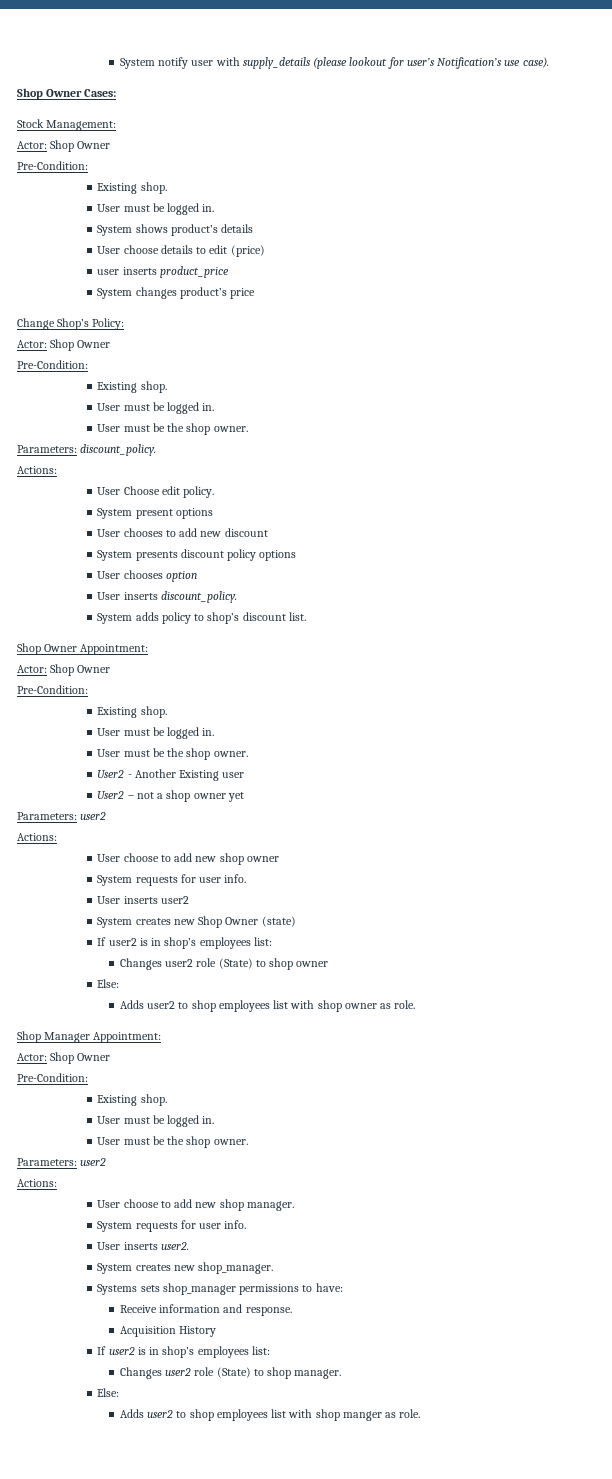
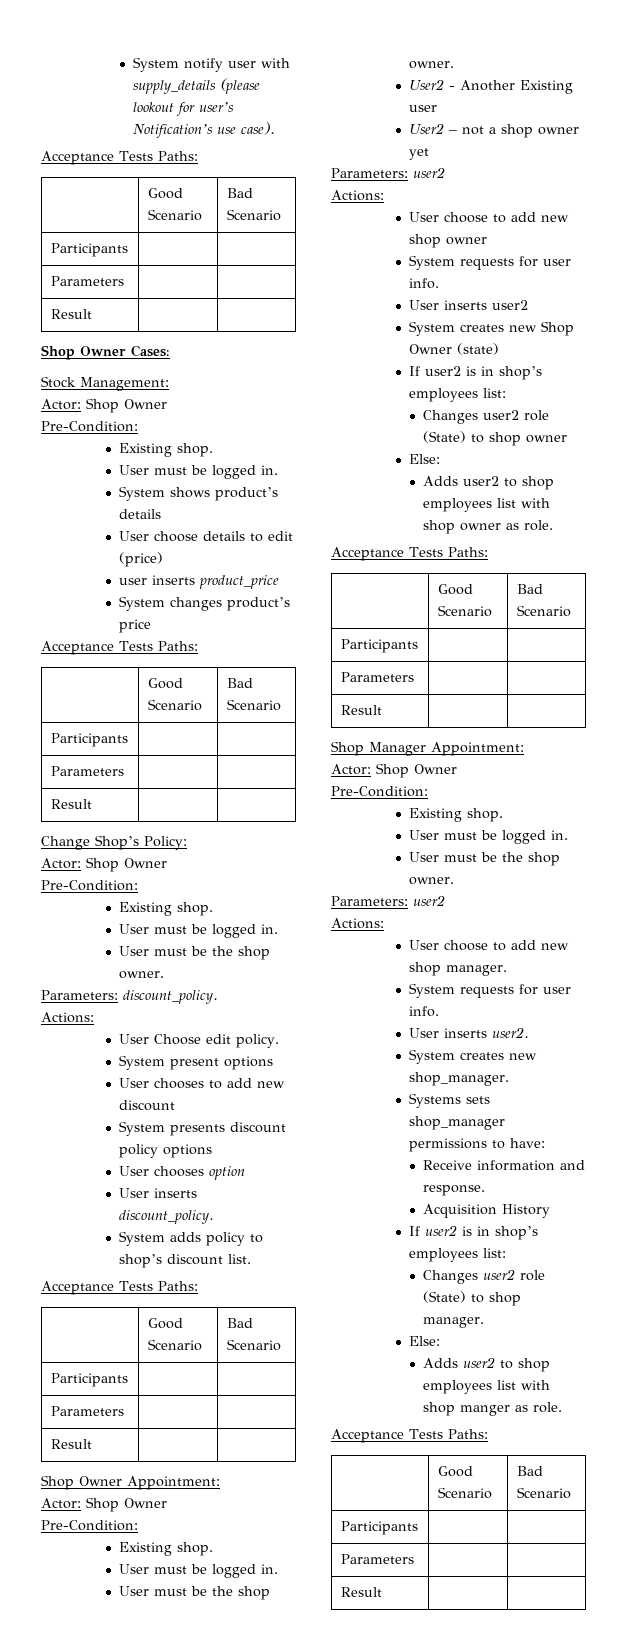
(549, 62) none -> [41,151,198,165] [147,188,183,199] [147,209,202,221] [226,188,253,198] [226,209,281,221] [50,243,128,257] [50,276,124,286] [50,309,92,319] // Acceptance Tests Paths: // | Good Scenario | Bad Scenario // Participants | | // Parameters | | // Result | |
(256, 293) none -> [41,641,198,655] [147,678,183,689] [147,699,202,711] [226,678,253,688] [226,699,281,711] [50,733,128,747] [50,766,124,776] [50,799,92,809] // Acceptance Tests Paths: // | Good Scenario | Bad Scenario // Participants | | // Parameters | | // Result | |
(306, 616) none -> [41,1281,198,1295] [147,1318,183,1329] [147,1339,202,1351] [226,1318,253,1328] [226,1339,281,1351] [50,1373,128,1387] [50,1406,124,1416] [50,1439,92,1449] // Acceptance Tests Paths: // | Good Scenario | Bad Scenario // Participants | | // Parameters | | // Result | |
(416, 1004) none -> [331,547,488,561] [437,584,473,595] [437,605,492,617] [516,584,543,594] [516,605,571,617] [340,639,418,653] [340,672,414,682] [340,705,382,715] // Acceptance Tests Paths: // | Good Scenario | Bad Scenario // Participants | | // Parameters | | // Result | |
(421, 1413) none -> [331,1429,488,1443] [437,1466,473,1477] [437,1487,492,1499] [516,1466,543,1476] [516,1487,571,1499] [340,1521,418,1535] [340,1554,414,1564] [340,1587,382,1597] // Acceptance Tests Paths: // | Good Scenario | Bad Scenario // Participants | | // Parameters | | // Result | |

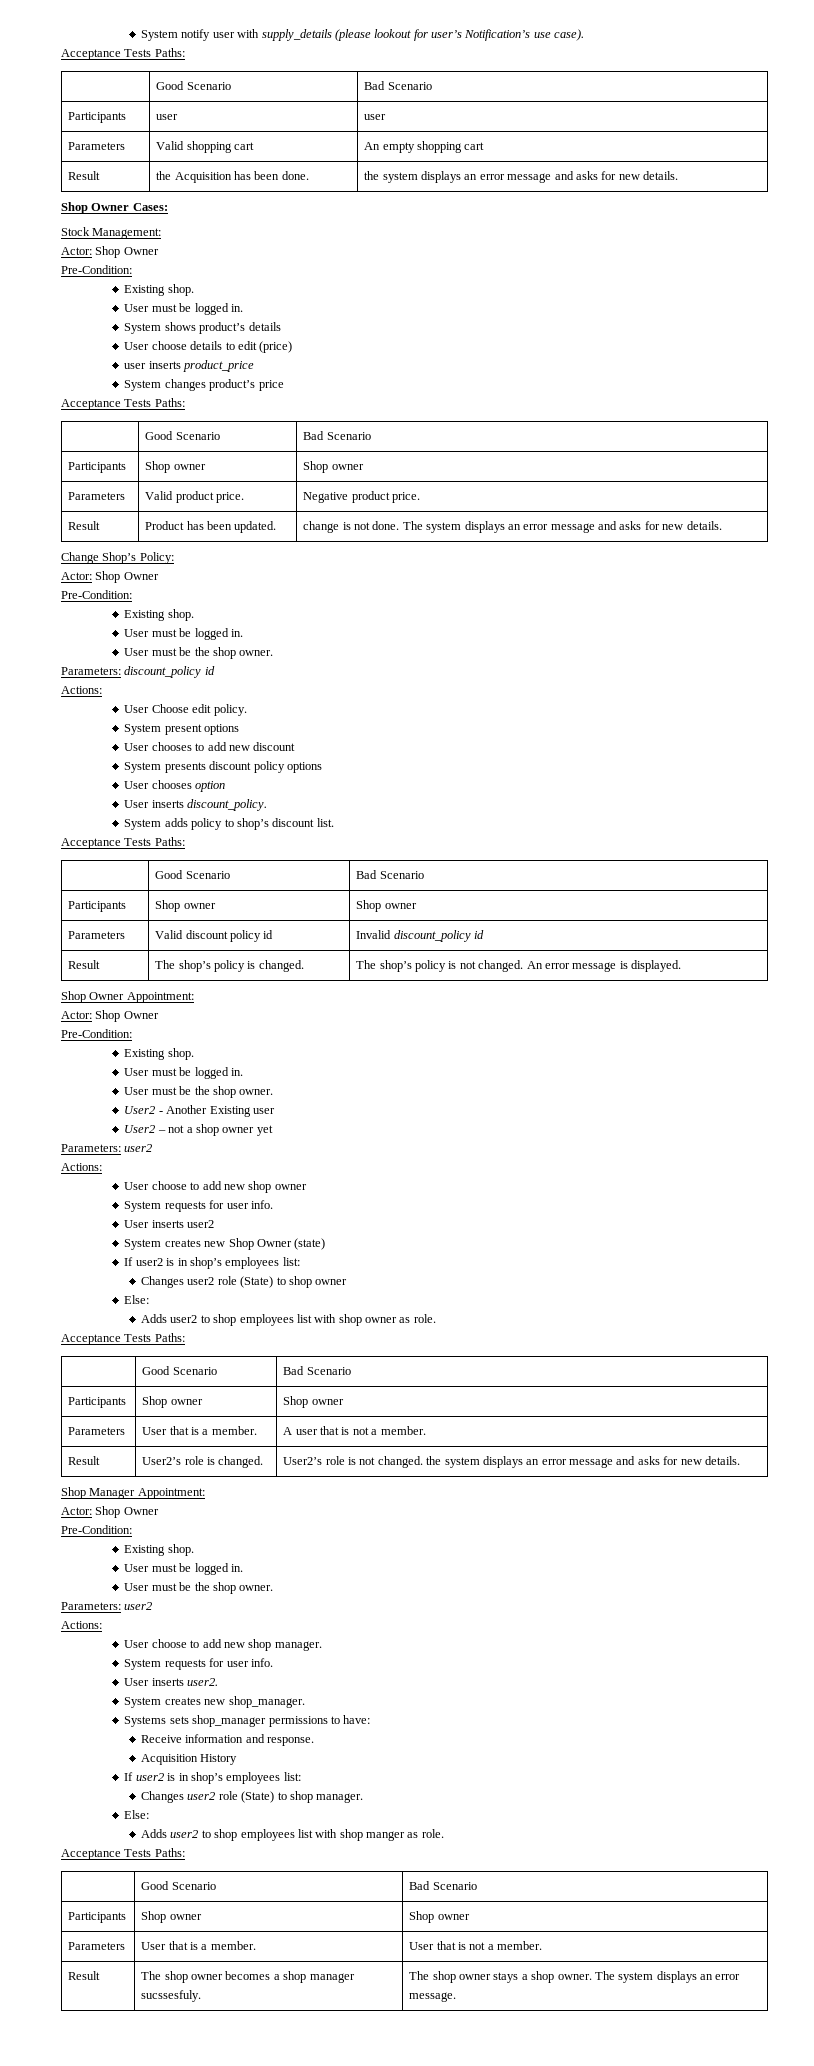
[50,276,124,286] [50,309,92,319] | // Parameters | | // Result | | -> [156,114,179,120] [364,114,387,120] [68,142,126,150] [156,141,255,153] [364,141,485,153] [68,171,101,180] [156,171,309,183] [364,171,679,183] user | user // Parameters | Valid shopping cart | An empty shopping cart // Result | the Acquisition has been done. | the system displays an error message and asks for new details.
[50,766,124,776] [50,799,92,809] | // Parameters | | // Result | | -> [145,461,206,473] [303,461,364,473] [68,492,126,500] [145,491,245,503] [303,491,421,503] [68,521,101,530] [145,521,277,533] [303,521,722,533] Shop owner | Shop owner // Parameters | Valid product price. | Negative product price. // Result | Product has been updated. | change is not done. The system displays an error message and asks for new details.
[123,990,218,1004] discount_policy. -> [124,666,215,678] discount_policy id
[50,1406,124,1416] [50,1439,92,1449] | // Parameters | | // Result | | -> [155,900,216,912] [356,900,417,912] [68,931,126,939] [155,930,274,942] [356,930,485,942] [68,960,101,969] [155,960,304,972] [356,960,682,972] Shop owner | Shop owner // Parameters | Valid discount policy id | Invalid discount_policy id // Result | The shop’s policy is changed. | The shop’s policy is not changed. An error message is displayed.
[340,672,414,682] [340,705,382,715] | // Parameters | | // Result | | -> [142,1396,203,1408] [283,1396,344,1408] [68,1427,126,1435] [142,1426,257,1435] [283,1426,426,1435] [68,1456,101,1465] [142,1456,264,1468] [283,1456,740,1468] Shop owner | Shop owner // Parameters | User that is a member. | A user that is not a member. // Result | User2’s role is changed. | User2’s role is not changed. the system displays an error message and asks for new details.
[340,1554,414,1564] [340,1587,382,1597] | // Parameters | | // Result | | -> [141,1911,202,1923] [409,1911,470,1923] [68,1942,126,1950] [141,1941,256,1950] [409,1941,543,1950] [68,1971,101,1980] [141,1971,355,1983] [141,1990,202,2002] [409,1971,741,1983] [409,1992,457,2002] Shop owner | Shop owner // Parameters | User that is a member. | User that is not a member. // Result | The shop owner becomes a shop manager sucssesfuly. | The shop owner stays a shop owner. The system displays an error message.

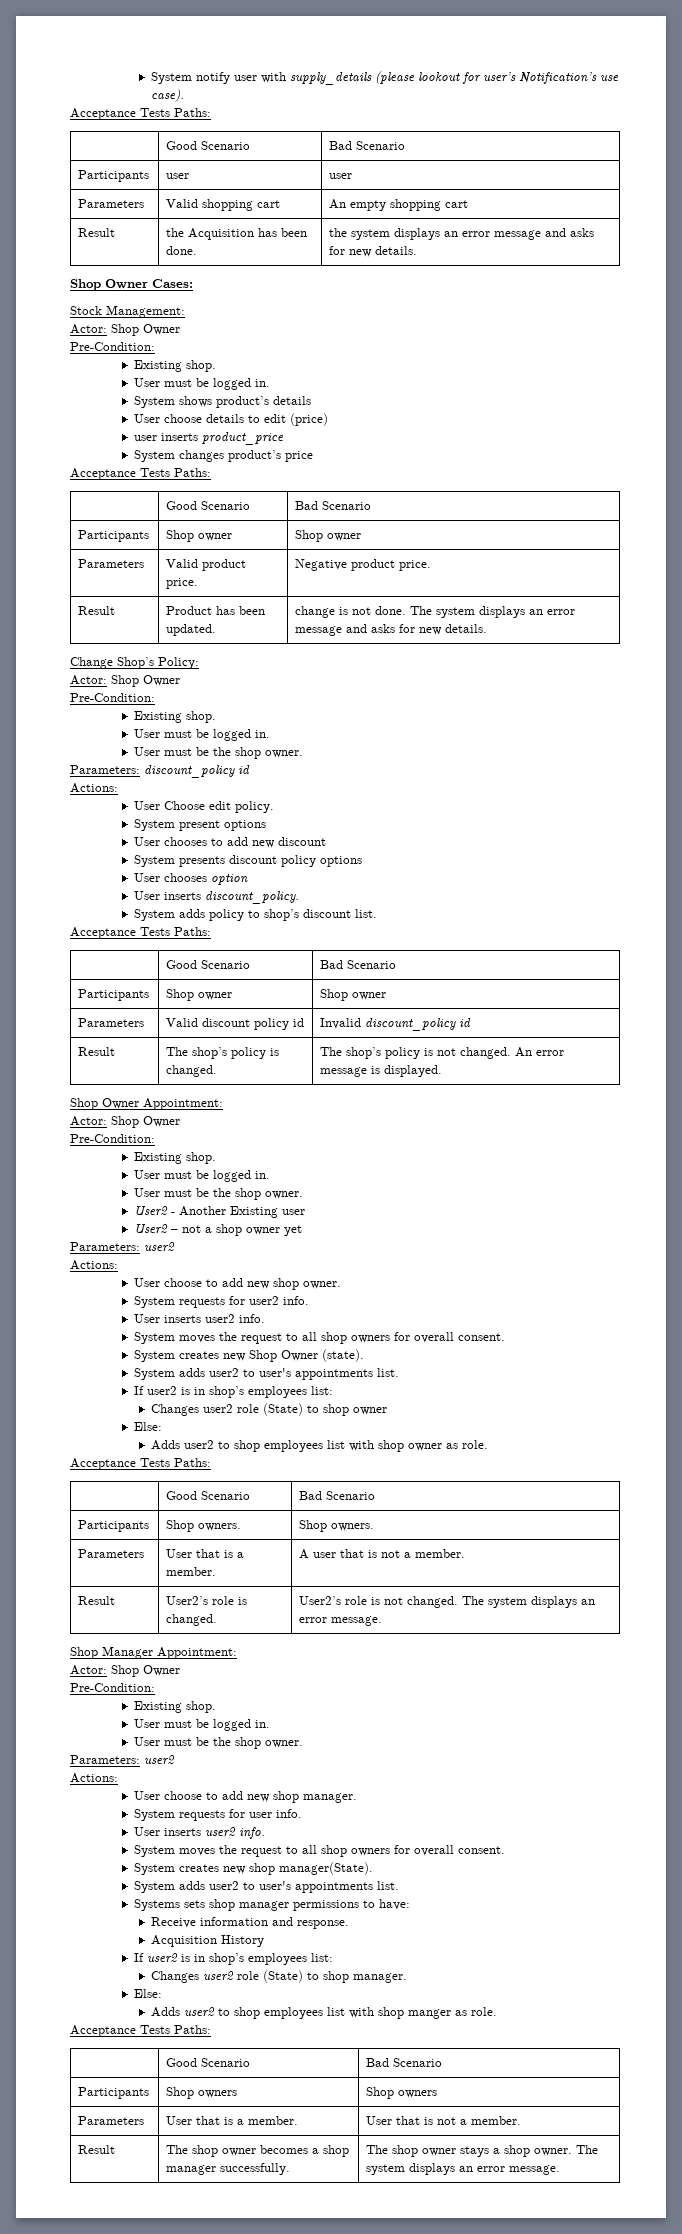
[274,1184,307,1190] [124,1200,273,1212] [124,1220,215,1228] owner // System requests for user info. // User inserts user2 -> [302,1281,341,1289] [133,1296,309,1308] [133,1314,265,1323] [133,1332,505,1344] owner. // System requests for user2 info. // User inserts user2 info. // System moves the request to all shop owners for overall consent.
[294,1238,326,1250] (state) -> [321,1349,364,1362] [133,1368,399,1380] (state). // System adds user2 to user's appointments list.
[170,1399,203,1405] [283,1396,344,1408] owner | Shop owner -> [198,1523,242,1531] [299,1520,375,1532] owners. | Shop owners.
[426,1456,740,1468] the system displays an error message and asks for new details. -> [462,1596,596,1608] [299,1616,383,1626] The system displays an error message.
[187,1678,219,1686] [124,1696,305,1708] user2. // System creates new shop_manager. -> [204,1827,265,1839] [133,1845,505,1857] [133,1862,373,1875] [133,1881,399,1893] user2 info. // System moves the request to all shop owners for overall consent. // System creates new shop manager(State). // System adds user2 to user's appointments list.
[192,1715,267,1727] shop_manager -> [208,1899,289,1911] shop manager
[169,1914,202,1920] [409,1911,470,1923] owner | Shop owner -> [198,2090,238,2098] [366,2087,438,2099] owners | Shop owners
[141,1990,202,2002] sucssesfuly. -> [220,2163,291,2175] successfully.

